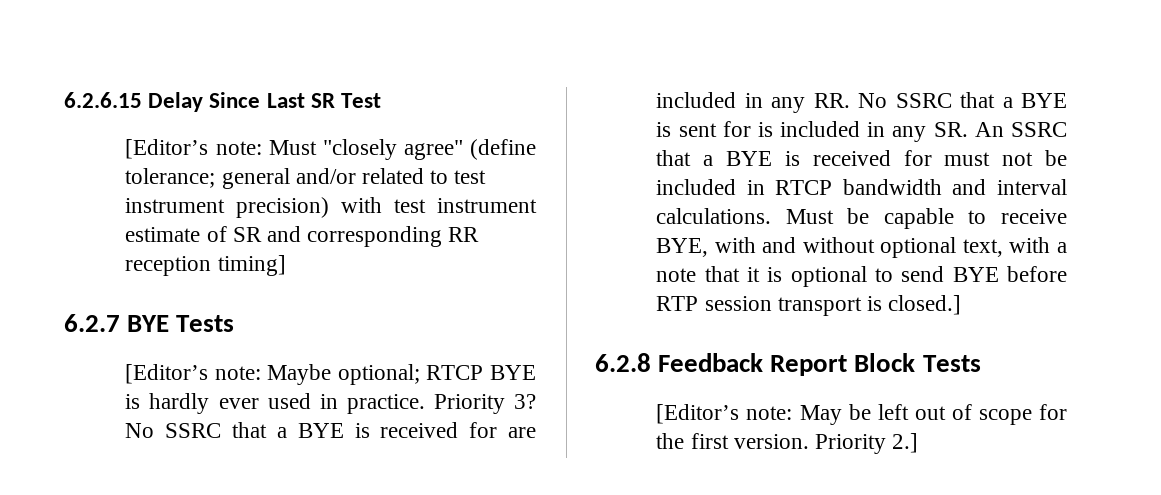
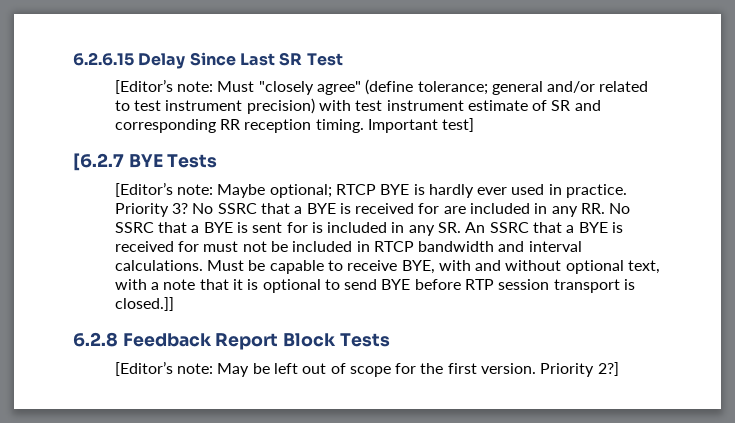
[217,255,286,276] [64,314,120,332] timing] // 6.2.7 -> [315,118,475,133] [73,153,124,171] timing. Important test] // [6.2.7
[888,295,962,315] closed.] -> [114,297,174,311] closed.]]
[892,433,919,453] 2.] -> [597,362,619,376] 2?]

